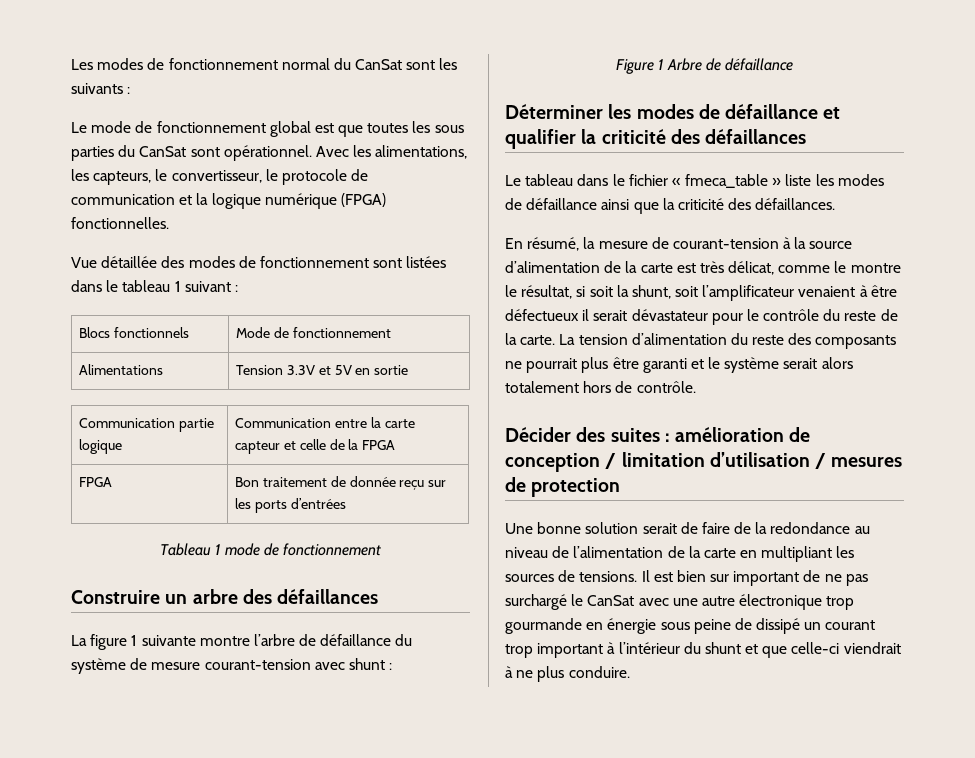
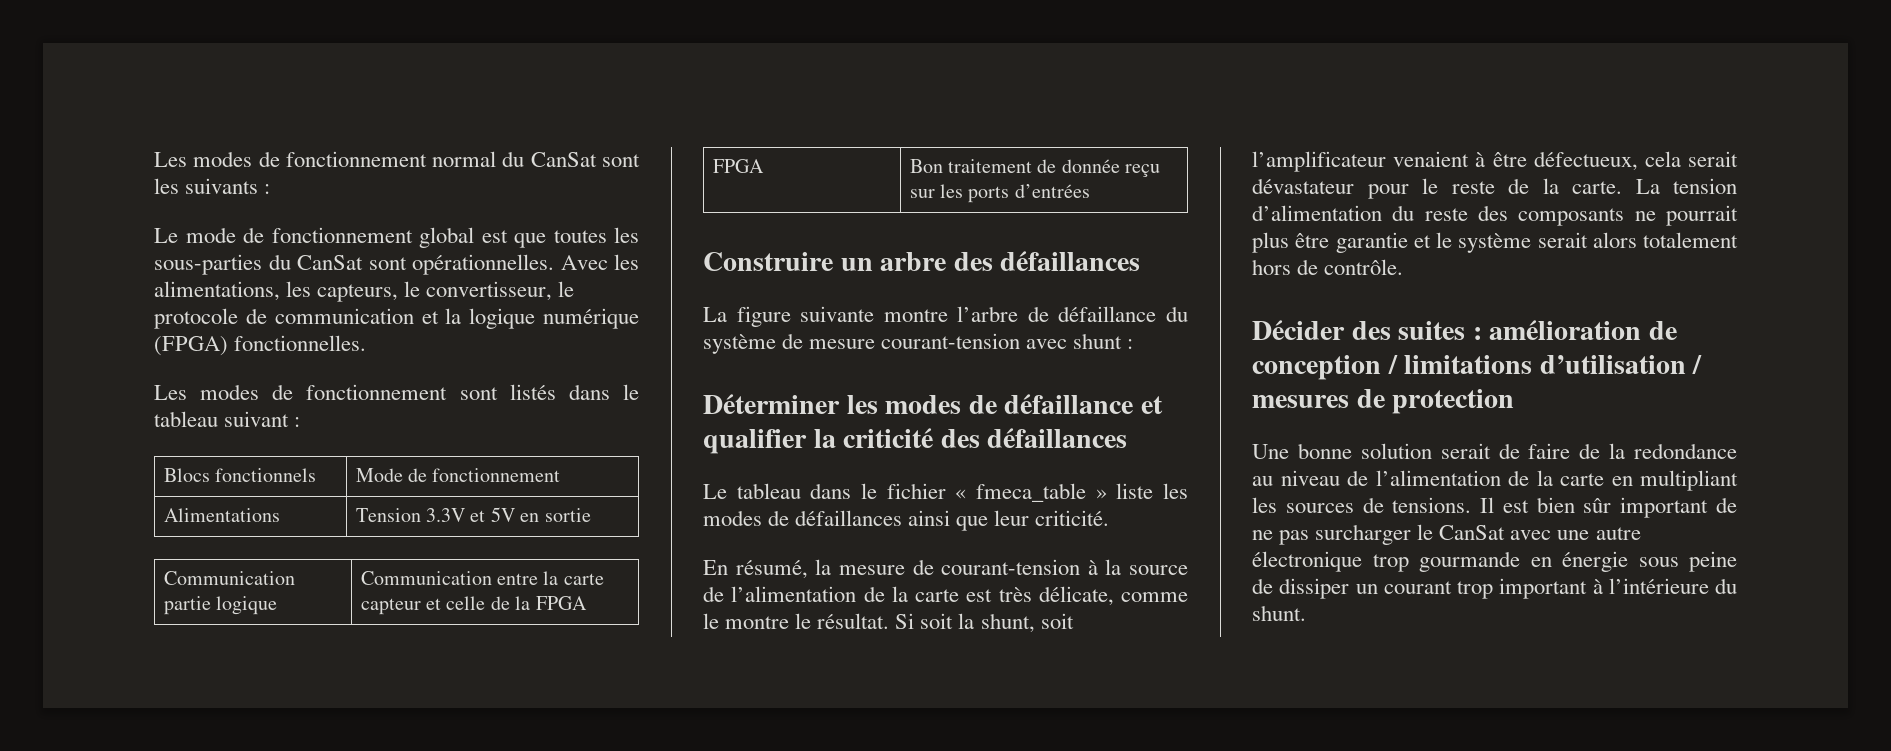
[434,125,464,133] [71,145,312,161] sous parties du CanSat sont opérationnel. -> [154,254,554,275] sous-parties du CanSat sont opérationnelles.
[71,256,185,268] Vue détaillée des -> [154,385,187,400] Les
[406,256,447,268] listées -> [509,384,556,400] listés
[174,281,181,292] 1 -> (218, 419) none
[160,543,381,556] // Tableau 1 mode de fonctionnement -> (1090, 191) none
[131,635,138,646] 1 -> (791, 316) none
[616,58,793,74] // Figure 1 Arbre de défaillance -> (1134, 344) none
[526,198,598,210] défaillance -> [795,510,903,526] défaillances
[662,198,836,210] la criticité des défaillances. -> [994,510,1110,526] leur criticité.
[505,261,600,273] d’alimentation -> [703,586,857,602] de l’alimentation
[728,261,775,275] délicat, -> [1038,586,1114,606] délicate,
[521,285,586,299] résultat, si -> [817,613,915,629] résultat. Si
[505,309,590,321] défectueux il -> [1533,151,1681,171] défectueux, cela
[763,309,841,321] contrôle du -> (1438, 186) none
[642,358,687,373] garanti -> [1335,232,1408,253] garantie
[621,452,705,467] limitation -> [1404,355,1533,374] limitations
[710,574,730,582] sur -> [1583,498,1612,513] sûr
[505,594,567,610] surchargé -> [1315,524,1412,545] surcharger
[756,618,801,634] dissipé -> [1279,578,1350,599] dissiper
[618,642,901,658] [505,666,630,682] l’intérieur du shunt et que celle-ci viendrait à ne plus conduire. -> [1608,578,1737,594] [1252,605,1306,621] l’intérieure du shunt.

